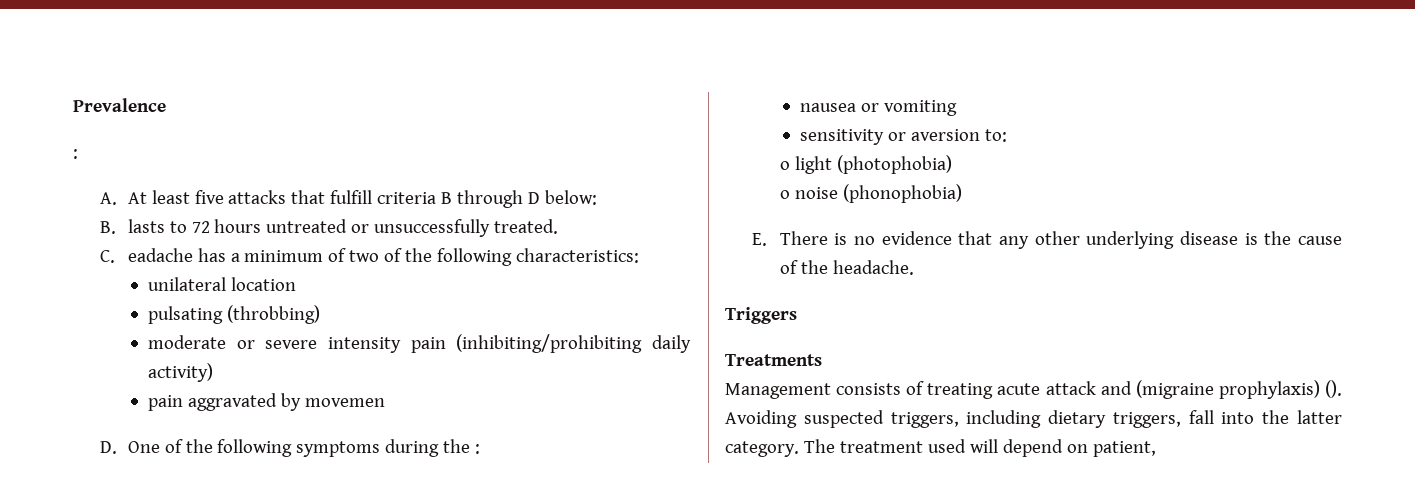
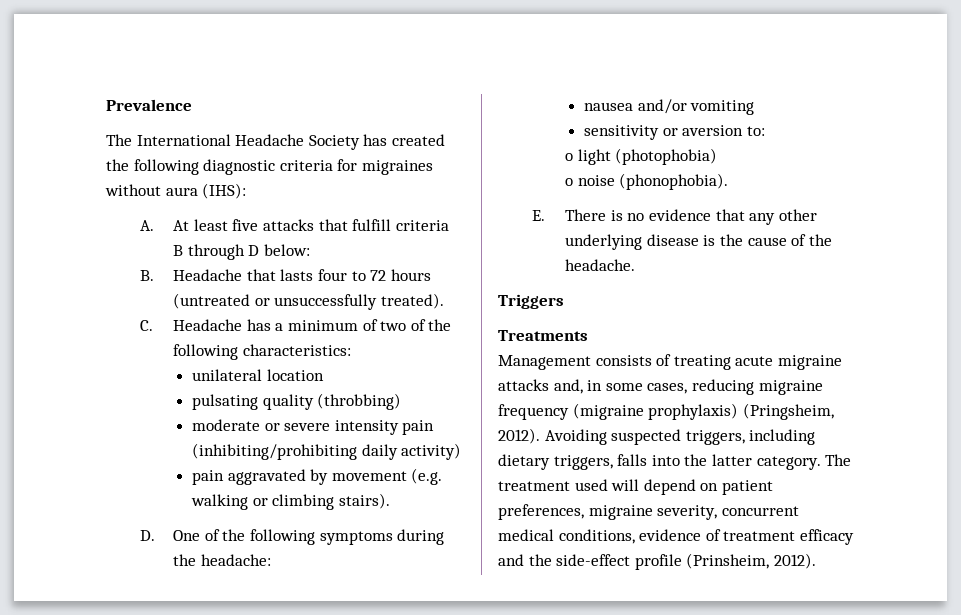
[73,149,78,159] : -> [106,134,445,150] [106,159,433,175] [105,183,247,199] The International Headache Society has created the following diagnostic criteria for migraines without aura (IHS):
[127,219,165,233] lasts -> [173,269,347,281] Headache that lasts four
[266,219,348,233] untreated -> [173,293,251,309] (untreated
[494,219,559,234] treated. -> [380,293,444,309] treated).
[127,248,193,262] eadache -> [173,319,243,331] Headache
(223, 315) none -> [262,394,314,410] quality
[304,398,385,407] movemen -> [331,468,443,485] [190,493,390,510] movement (e.g. walking or climbing stairs).
[475,444,481,454] : -> [200,554,271,566] headache:
[860,103,879,112] or -> [637,99,687,114] and/or
[842,184,962,203] (phonophobia) -> [619,173,729,190] (phonophobia).
[1045,380,1342,399] attack and (migraine prophylaxis) (). -> [777,355,842,370] [498,379,823,395] [498,403,834,420] [498,428,540,444] migraine attacks and, in some cases, reducing migraine frequency (migraine prophylaxis) (Pringsheim, 2012).
[1188,410,1214,424] fall -> [617,454,648,466] falls
[1092,441,1156,457] patient, -> [721,480,773,495] [498,504,799,520] [498,529,854,545] [498,553,816,570] patient preferences, migraine severity, concurrent medical conditions, evidence of treatment efficacy and the side-effect profile (Prinsheim, 2012).

